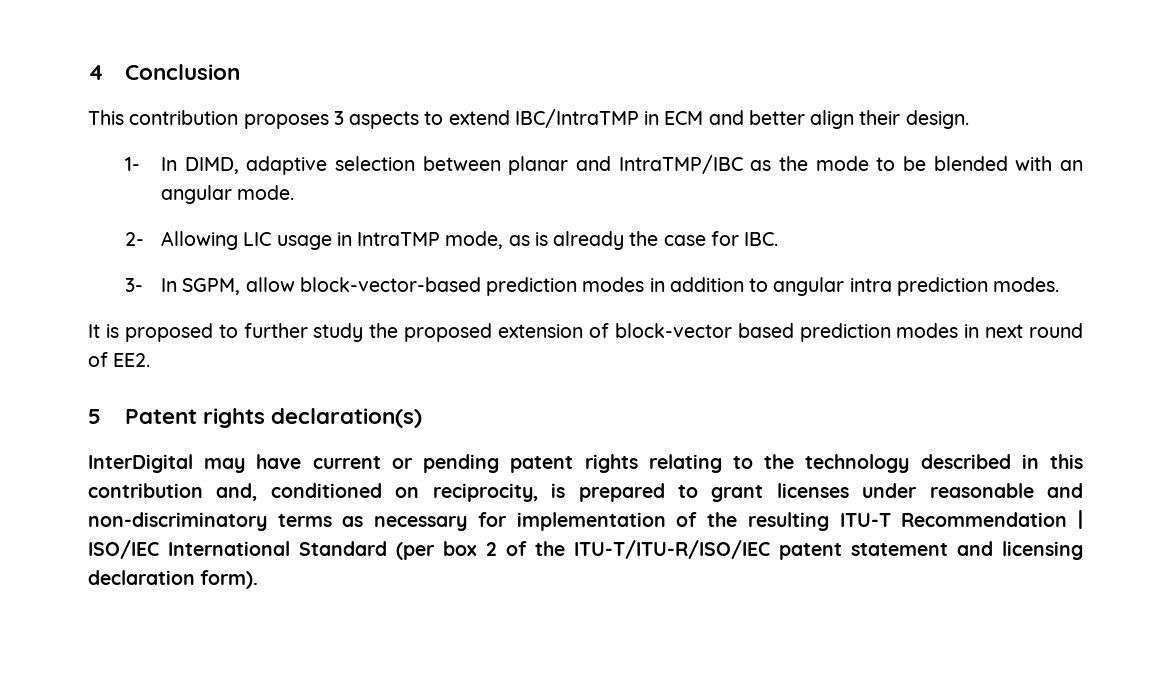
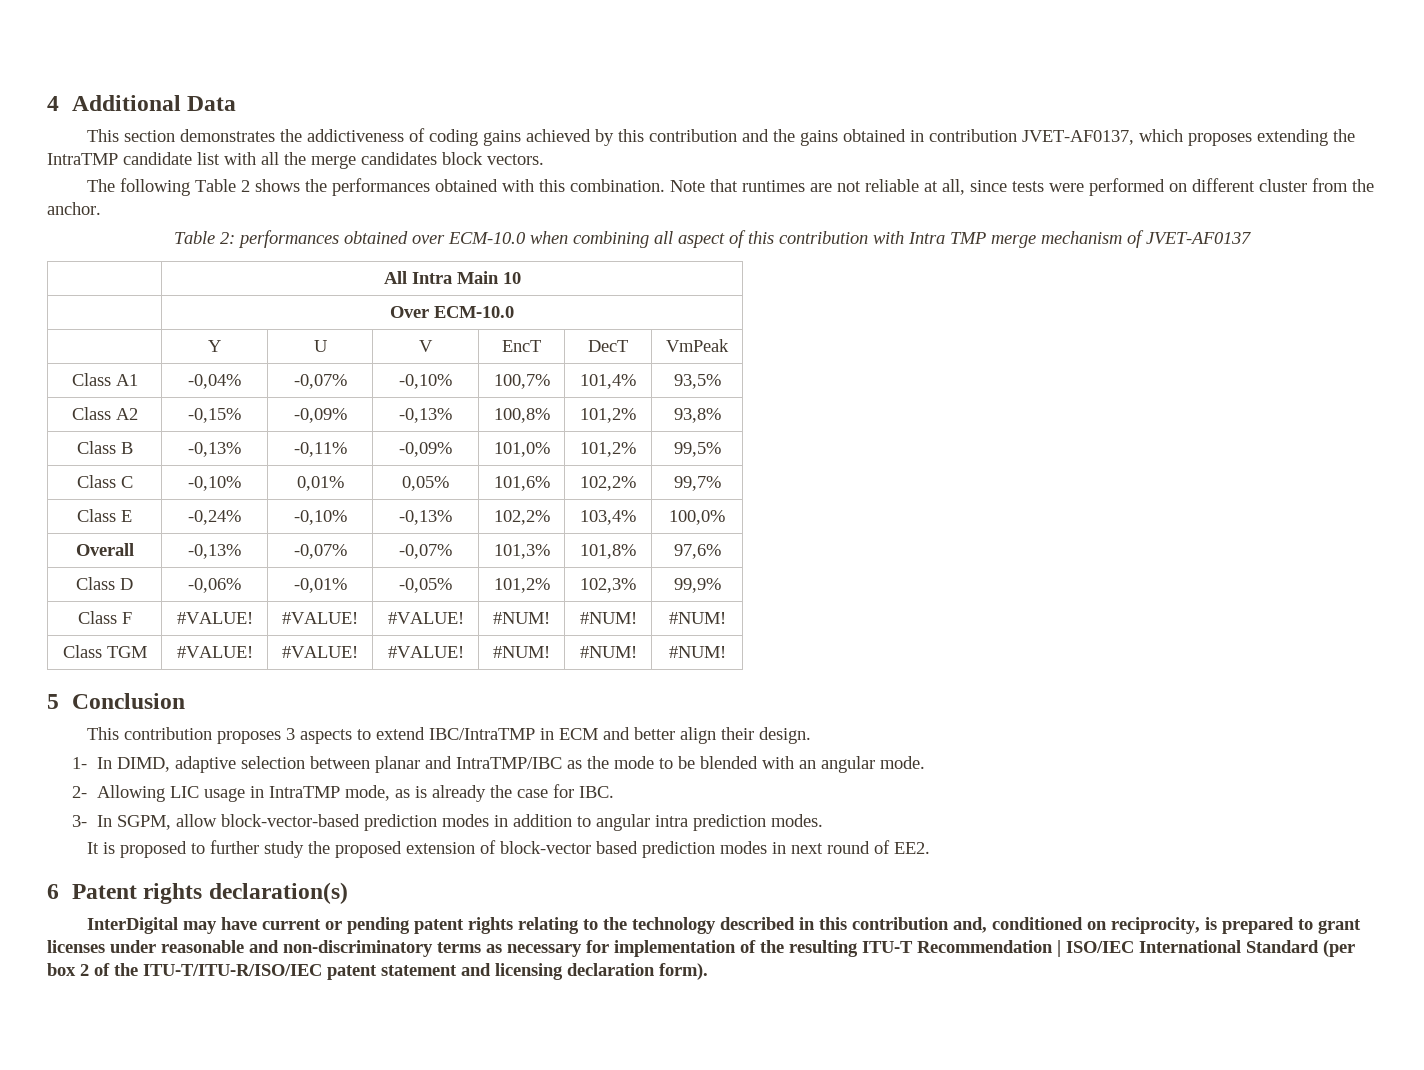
(104, 72) none -> [71,95,237,111] [86,128,1355,146] [47,152,544,169] [86,178,1374,196] [47,202,101,215] [174,230,1251,248] [383,271,521,284] [390,306,514,318] [208,340,221,352] [313,340,327,352] [419,340,433,352] [502,340,541,352] [588,340,628,352] [666,339,729,352] [71,373,138,386] [188,374,241,389] [293,374,347,389] [399,374,452,389] [493,374,550,389] [580,374,636,389] [673,374,721,389] [71,407,138,420] [188,408,241,423] [293,408,347,423] [399,408,452,423] [493,408,550,423] [580,408,636,423] [673,408,721,423] [76,441,133,454] [188,442,241,457] [293,442,347,457] [399,442,452,457] [493,442,550,457] [580,442,636,457] [673,442,721,457] [76,475,133,488] [188,476,241,491] [296,476,344,491] [402,476,449,491] [493,476,550,491] [580,476,636,491] [673,476,721,491] [77,509,132,522] [188,510,241,525] [293,510,347,525] [399,510,452,525] [493,510,550,525] [580,510,636,525] [669,510,725,525] [75,543,134,556] [188,544,241,559] [293,544,347,559] [399,544,452,559] [493,544,550,559] [580,544,636,559] [673,544,721,559] [76,577,133,590] [188,578,241,593] [293,578,347,593] [399,578,452,593] [493,578,550,593] [580,578,636,593] [673,578,721,593] [77,611,132,624] [176,612,253,624] [282,612,358,624] [387,612,464,624] [493,612,550,624] [579,612,637,624] [668,612,726,624] [62,645,147,658] [176,646,253,658] [282,646,358,658] [387,646,464,658] [493,646,550,658] [579,646,637,658] [668,646,726,658] [47,694,59,709] Additional Data // This section demonstrates the addictiveness of coding gains achieved by this contribution and the gains obtained in contribution JVET-AF0137, which proposes extending the IntraTMP candidate list with all the merge candidates block vectors. // The following Table 2 shows the performances obtained with this combination. Note that runtimes are not reliable at all, since tests were performed on different cluster from the anchor. // Table 2: performances obtained over ECM-10.0 when combining all aspect of this contribution with Intra TMP merge mechanism of JVET-AF0137 // | All Intra Main 10 // | Over ECM-10.0 // | Y | U | V | EncT | DecT | VmPeak // Class A1 | -0,04% | -0,07% | -0,10% | 100,7% | 101,4% | 93,5% // Class A2 | -0,15% | -0,09% | -0,13% | 100,8% | 101,2% | 93,8% // Class B | -0,13% | -0,11% | -0,09% | 101,0% | 101,2% | 99,5% // Class C | -0,10% | 0,01% | 0,05% | 101,6% | 102,2% | 99,7% // Class E | -0,24% | -0,10% | -0,13% | 102,2% | 103,4% | 100,0% // Overall | -0,13% | -0,07% | -0,07% | 101,3% | 101,8% | 97,6% // Class D | -0,06% | -0,01% | -0,05% | 101,2% | 102,3% | 99,9% // Class F | #VALUE! | #VALUE! | #VALUE! | #NUM! | #NUM! | #NUM! // Class TGM | #VALUE! | #VALUE! | #VALUE! | #NUM! | #NUM! | #NUM! // 5
[88,409,101,424] 5 -> [47,884,59,899] 6

